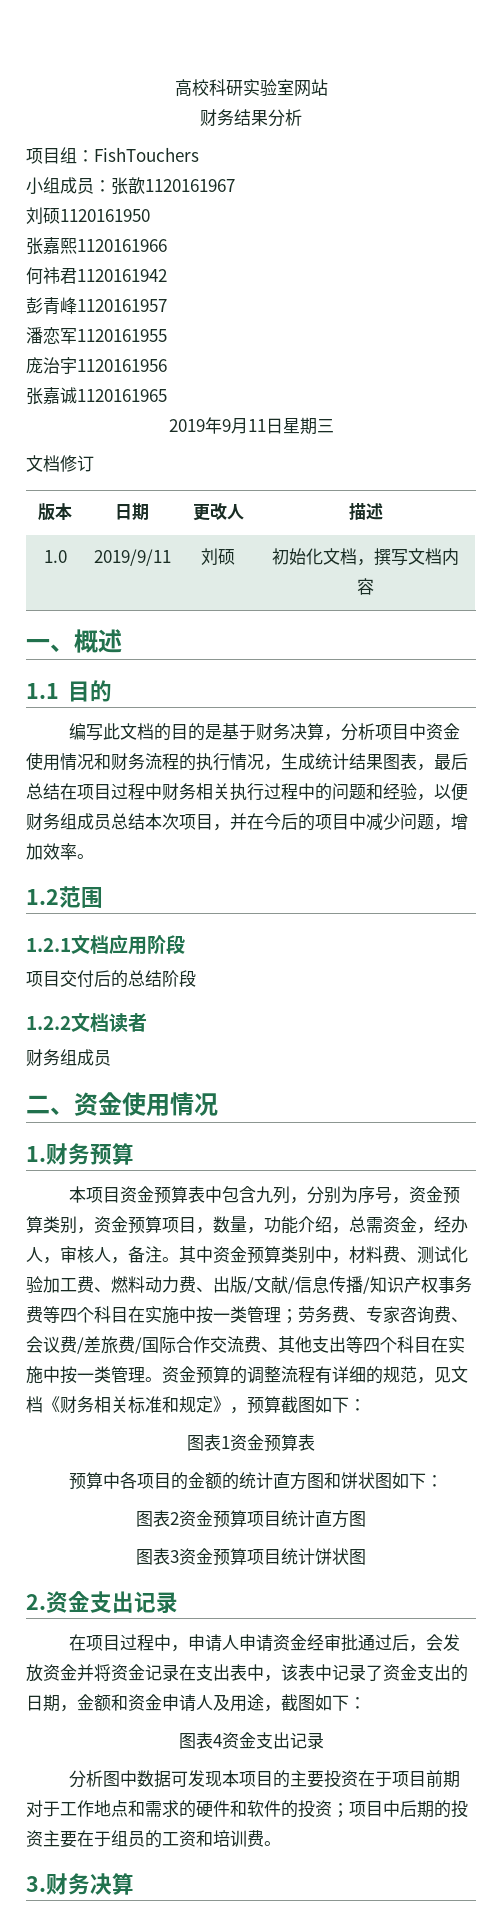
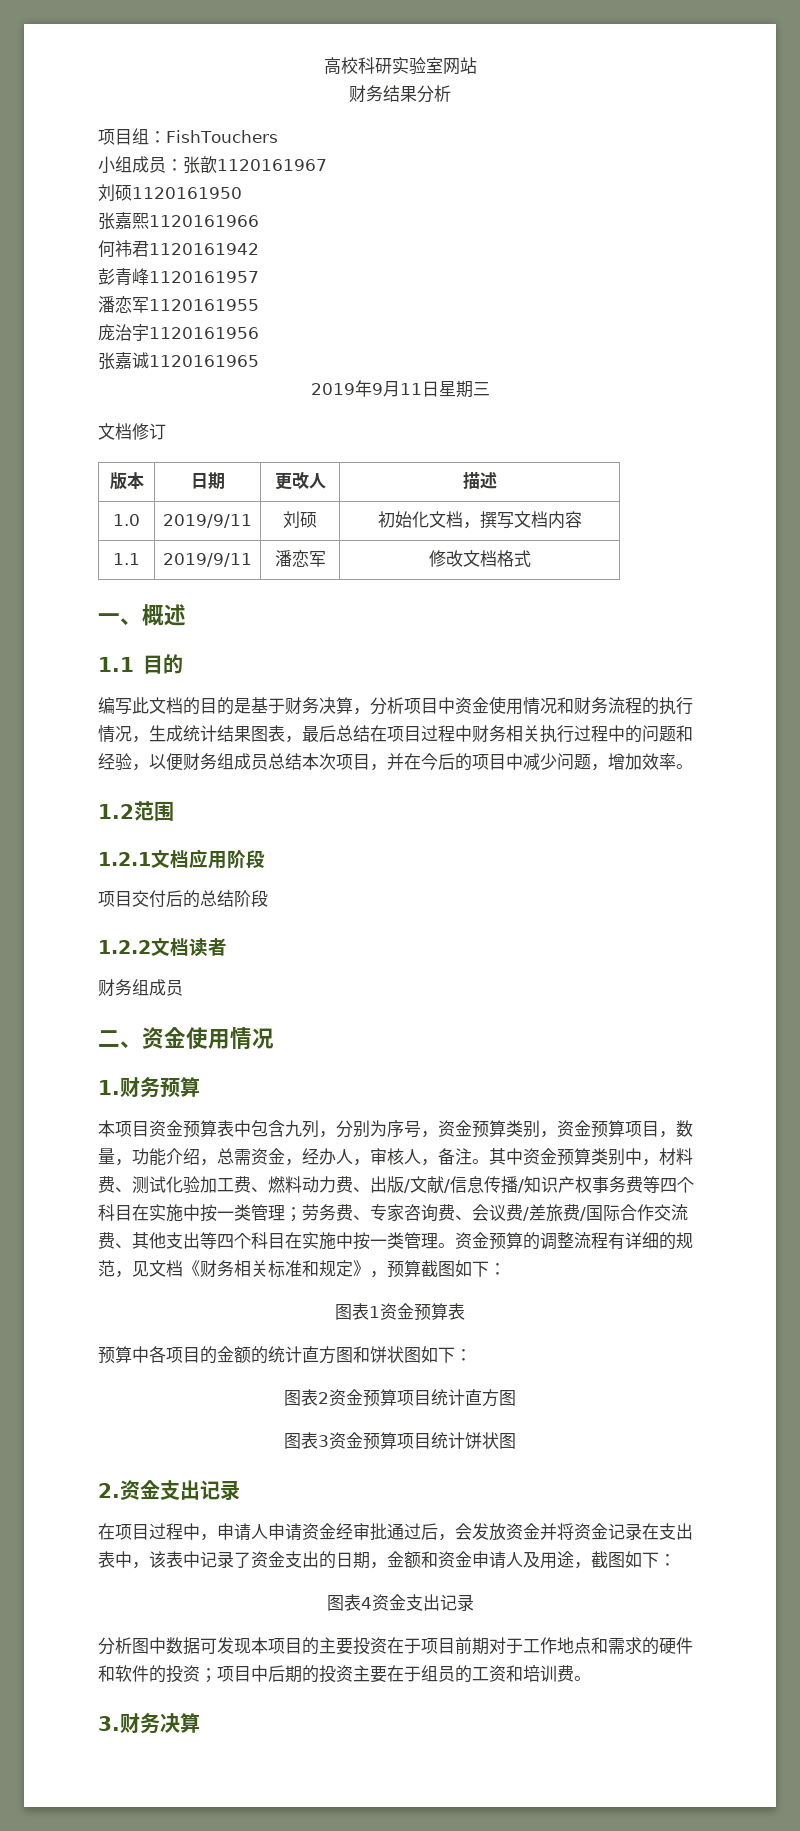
(374, 586) none -> [113,553,140,565] [163,553,252,567] [274,550,326,567] [428,550,531,567] // 1.1 | 2019/9/11 | 潘恋军 | 修改文档格式

